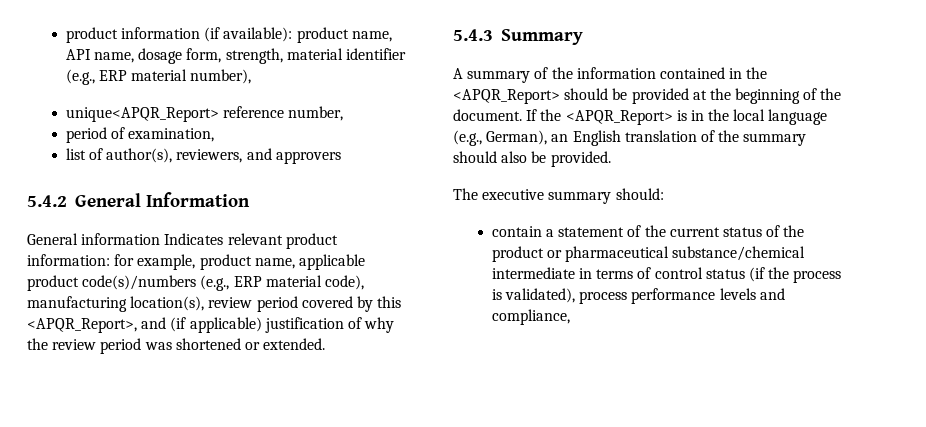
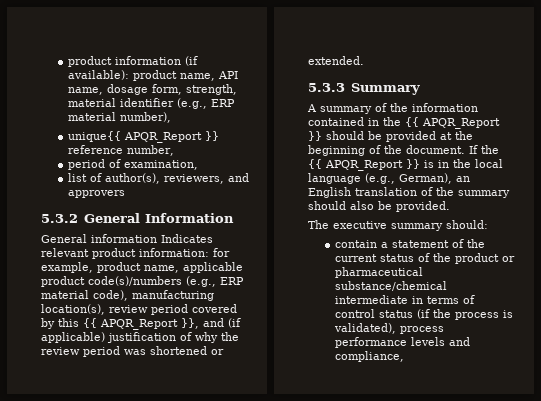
[65,107,219,122] unique<APQR_Report> -> [67,131,219,143] unique{{ APQR_Report }}
[27,195,67,207] 5.4.2 -> [41,214,78,223] 5.3.2
[27,318,137,333] <APQR_Report>, -> [83,318,199,330] {{ APQR_Report }},
[453,29,493,41] 5.4.3 -> [308,83,345,92] 5.3.3
[453,89,560,104] <APQR_Report> -> [405,117,500,129] [308,131,322,141] {{ APQR_Report }}
[565,110,673,125] <APQR_Report> -> [308,159,420,171] {{ APQR_Report }}

